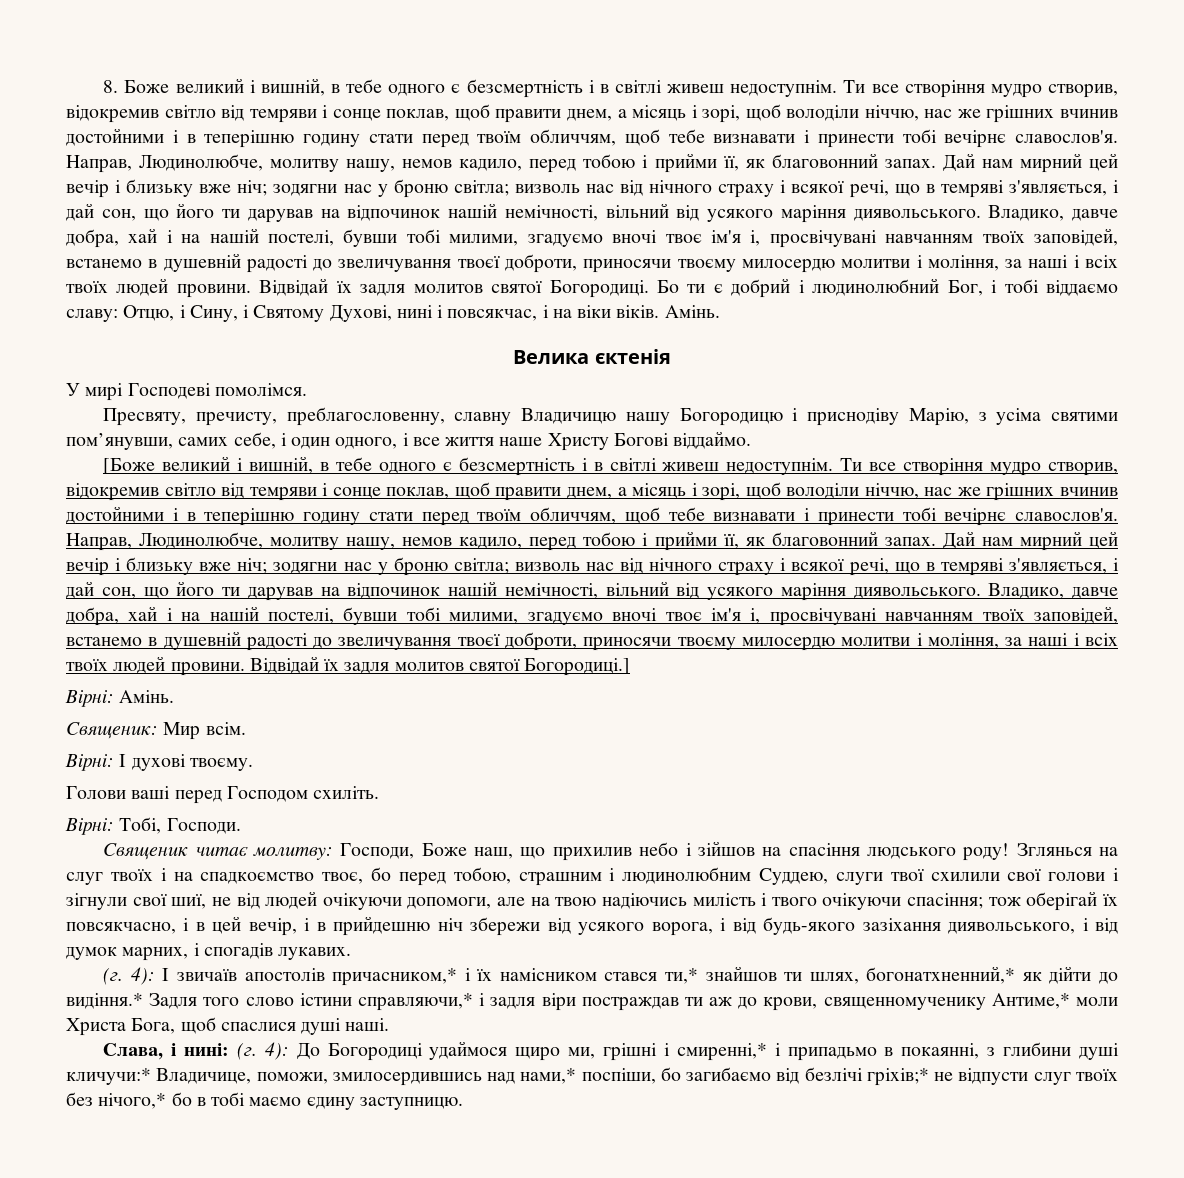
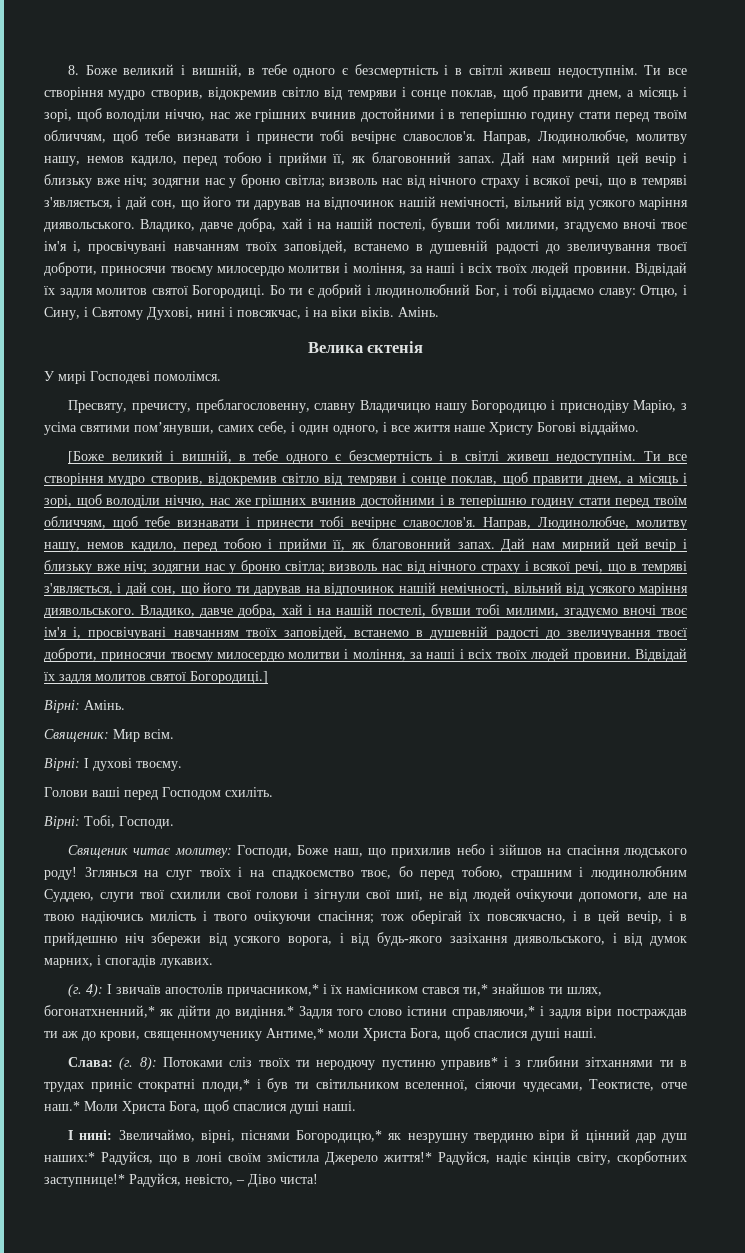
[103,1041,1119,1061] [66,1067,1118,1086] [66,1092,463,1110] Слава, і нині: (г. 4): До Богородиці удаймося щиро ми, грішні і смиренні,* і припадьмо в покаянні, з глибини душі кличучи:* Владичице, поможи, змилосердившись над нами,* поспіши, бо загибаємо від безлічі гріхів;* не відпусти слуг твоїх без нічого,* бо в тобі маємо єдину заступницю. -> [68,1056,688,1070] [44,1078,687,1092] [44,1100,356,1114] [68,1129,688,1143] [44,1151,687,1165] [44,1173,318,1187] Слава: (г. 8): Потоками сліз твоїх ти неродючу пустиню управив* і з глибини зітханнями ти в трудах приніс стократні плоди,* і був ти світильником вселенної, сіяючи чудесами, Теоктисте, отче наш.* Моли Христа Бога, щоб спаслися душі наші. // І нині: Звеличаймо, вірні, піснями Богородицю,* як незрушну твердиню віри й цінний дар душ наших:* Радуйся, що в лоні своїм змістила Джерело життя!* Радуйся, надіє кінців світу, скорботних заступнице!* Радуйся, невісто, – Діво чиста!

